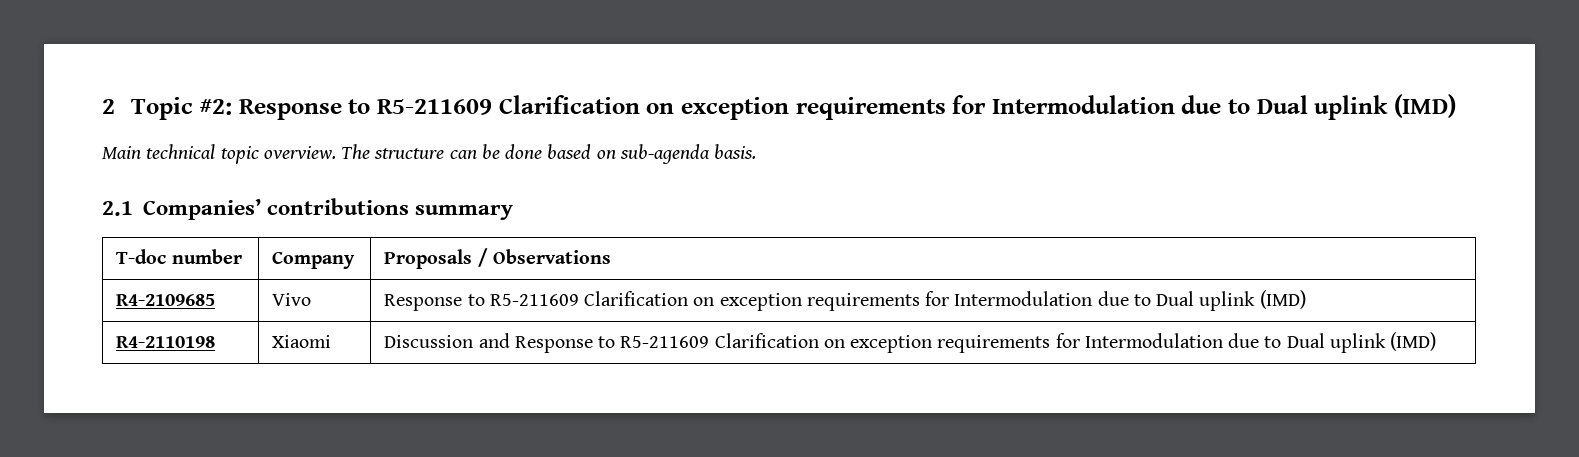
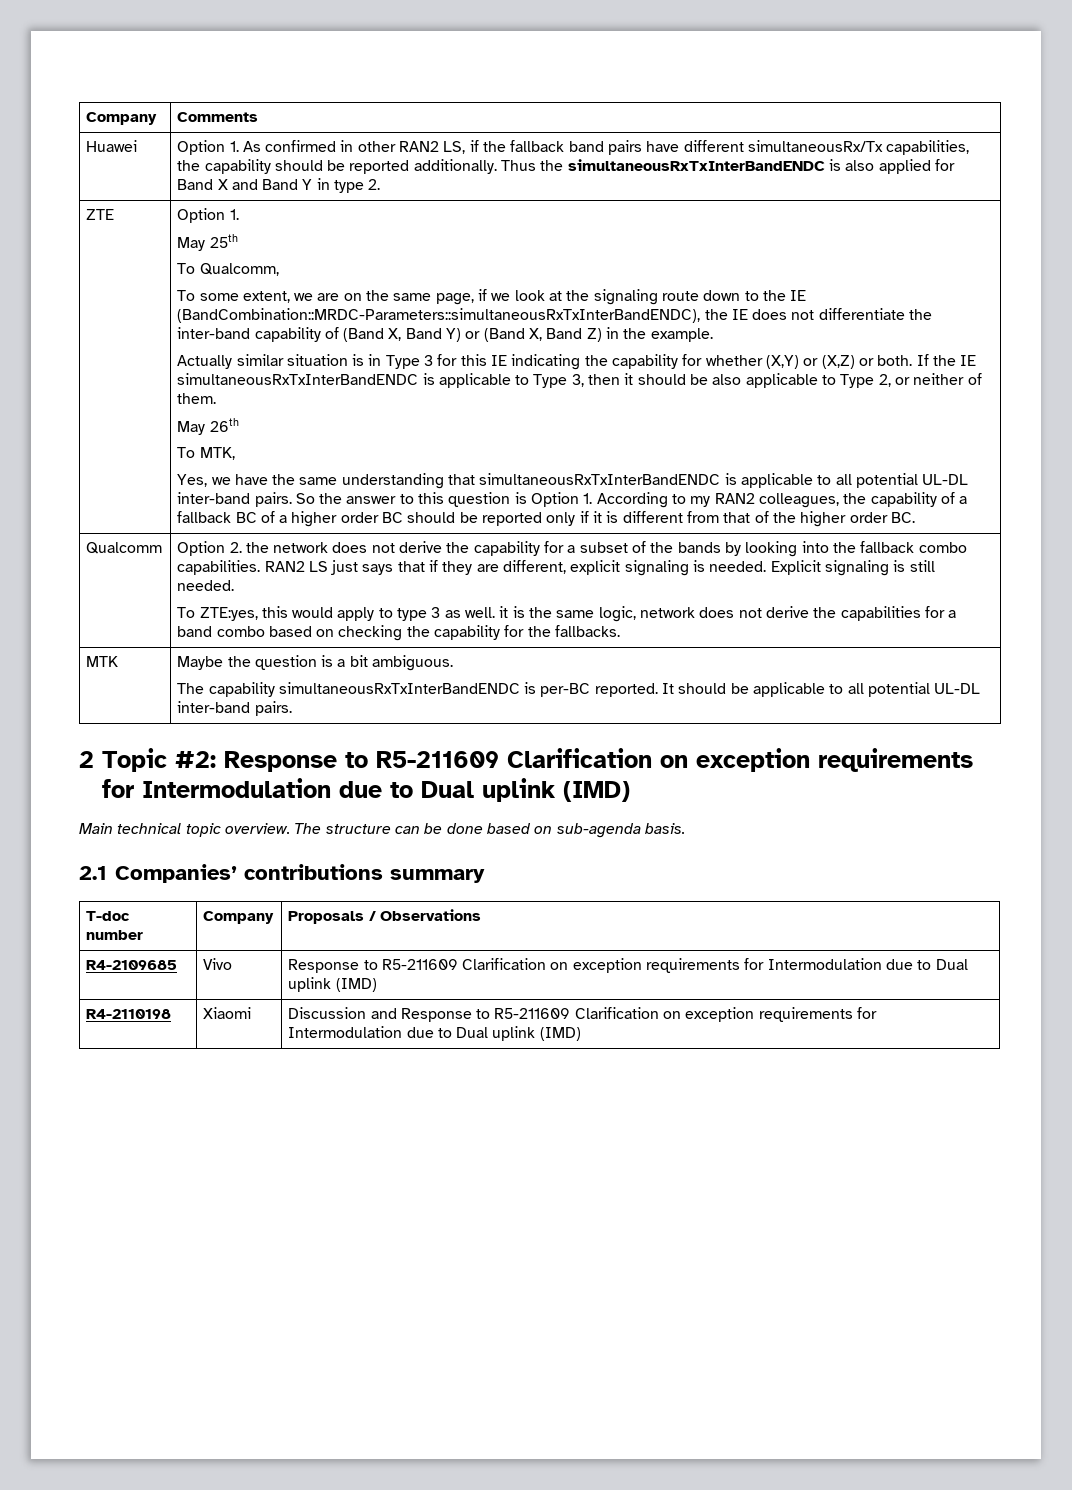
(102, 106) none -> [86,112,158,125] [177,112,259,122] [86,140,138,152] [177,140,970,155] [177,159,956,174] [177,178,381,193] [86,209,115,220] [177,208,239,223] [177,234,238,251] [177,263,279,276] [177,289,807,305] [177,308,933,323] [177,327,713,342] [177,354,977,370] [177,373,982,388] [177,393,217,404] [177,418,239,435] [177,447,235,460] [177,473,969,489] [177,492,968,508] [177,511,915,527] [86,542,163,554] [177,541,967,557] [177,560,935,576] [177,580,235,591] [177,606,957,622] [177,625,621,641] [86,656,119,667] [177,655,454,671] [177,682,981,697] [177,701,292,716] Company | Comments // Huawei | Option 1. As confirmed in other RAN2 LS, if the fallback band pairs have different simultaneousRx/Tx capabilities, the capability should be reported additionally. Thus the simultaneousRxTxInterBandENDC is also applied for Band X and Band Y in type 2. // ZTE | Option 1. // May 25th // To Qualcomm, // To some extent, we are on the same page, if we look at the signaling route down to the IE (BandCombination::MRDC-Parameters::simultaneousRxTxInterBandENDC), the IE does not differentiate the inter-band capability of (Band X, Band Y) or (Band X, Band Z) in the example. // Actually similar situation is in Type 3 for this IE indicating the capability for whether (X,Y) or (X,Z) or both. If the IE simultaneousRxTxInterBandENDC is applicable to Type 3, then it should be also applicable to Type 2, or neither of them. // May 26th // To MTK, // Yes, we have the same understanding that simultaneousRxTxInterBandENDC is applicable to all potential UL-DL inter-band pairs. So the answer to this question is Option 1. According to my RAN2 colleagues, the capability of a fallback BC of a higher order BC should be reported only if it is different from that of the higher order BC. // Qualcomm | Option 2. the network does not derive the capability for a subset of the bands by looking into the fallback combo capabilities. RAN2 LS just says that if they are different, explicit signaling is needed. Explicit signaling is still needed. // To ZTE:yes, this would apply to type 3 as well. it is the same logic, network does not derive the capabilities for a band combo based on checking the capability for the fallbacks. // MTK | Maybe the question is a bit ambiguous. // The capability simultaneousRxTxInterBandENDC is per-BC reported. It should be applicable to all potential UL-DL inter-band pairs. //

